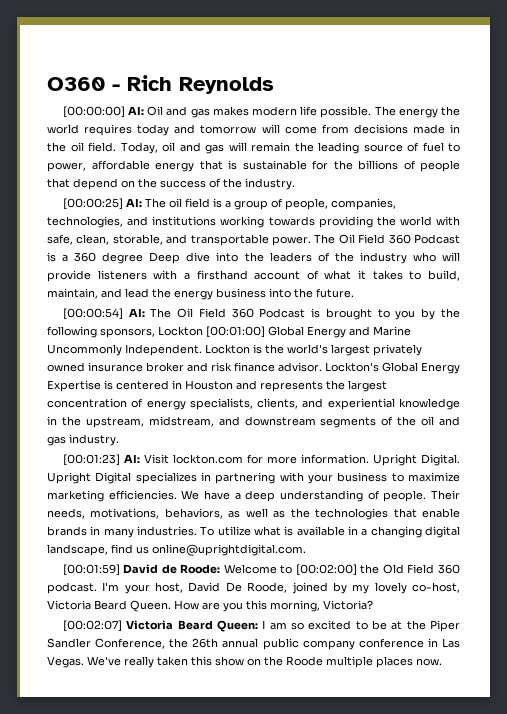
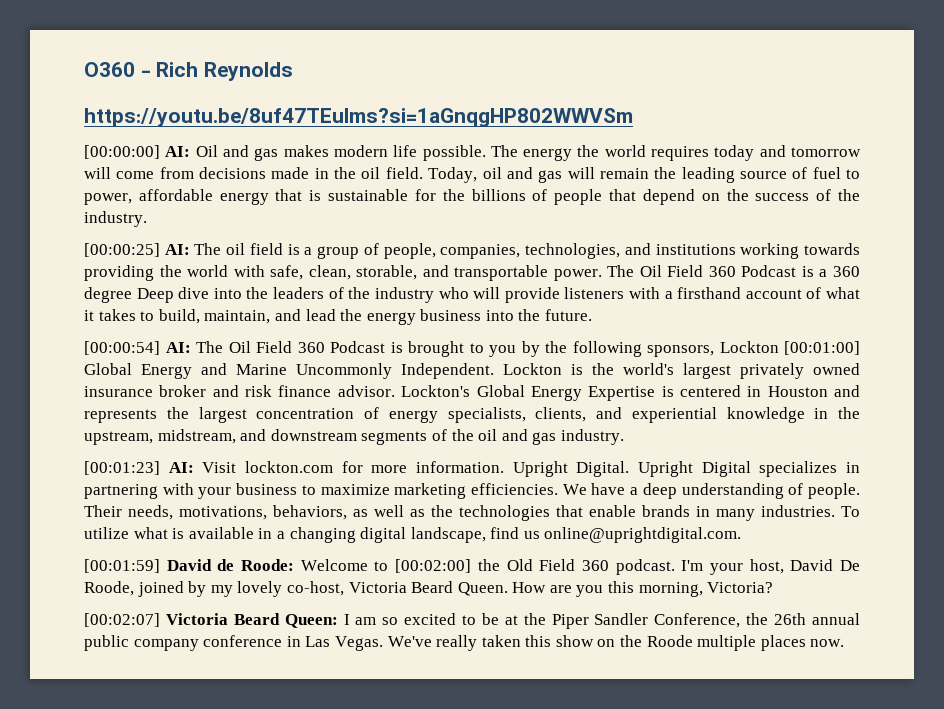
(274, 85) none -> [84,108,633,127] // https://youtu.be/8uf47TEulms?si=1aGnqgHP802WWVSm

